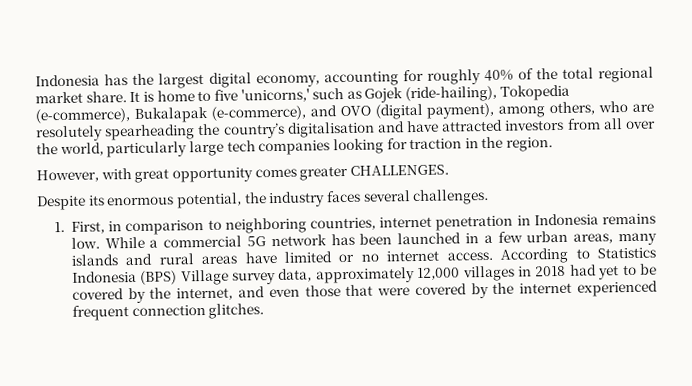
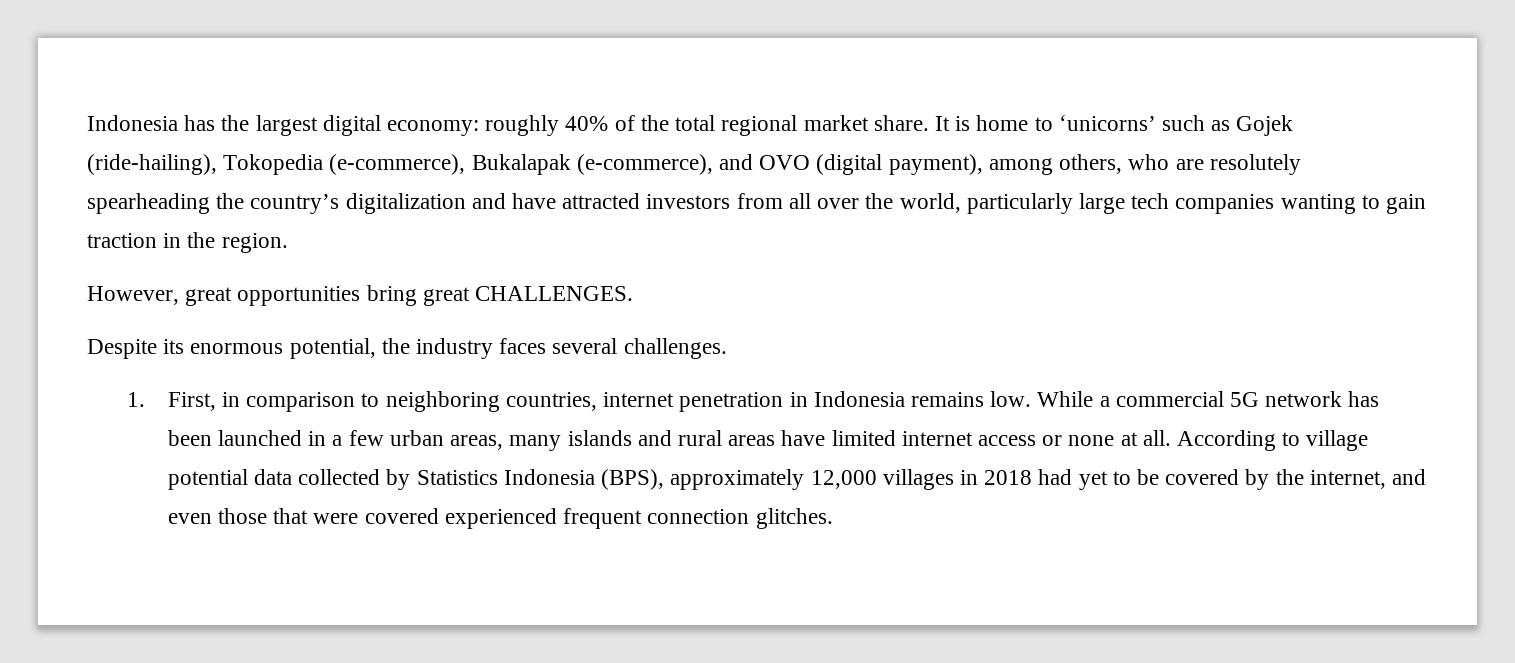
[255,69,425,88] economy, accounting for -> [387,120,480,136] economy:
[213,88,310,103] five 'unicorns,' -> [1058,115,1156,131] ‘unicorns’
[287,121,375,138] digitalisation -> [345,193,466,214] digitalization
[332,138,408,155] looking for -> [1280,194,1426,214] wanting to gain
[100,165,349,183] with great opportunity comes greater -> [185,285,470,306] great opportunities bring great
[338,247,656,264] [71,268,313,286] or no internet access. According to Statistics Indonesia (BPS) Village survey data, -> [901,430,1369,451] [167,469,665,490] internet access or none at all. According to village potential data collected by Statistics Indonesia (BPS),
[470,282,573,299] by the internet -> (439, 516) none

